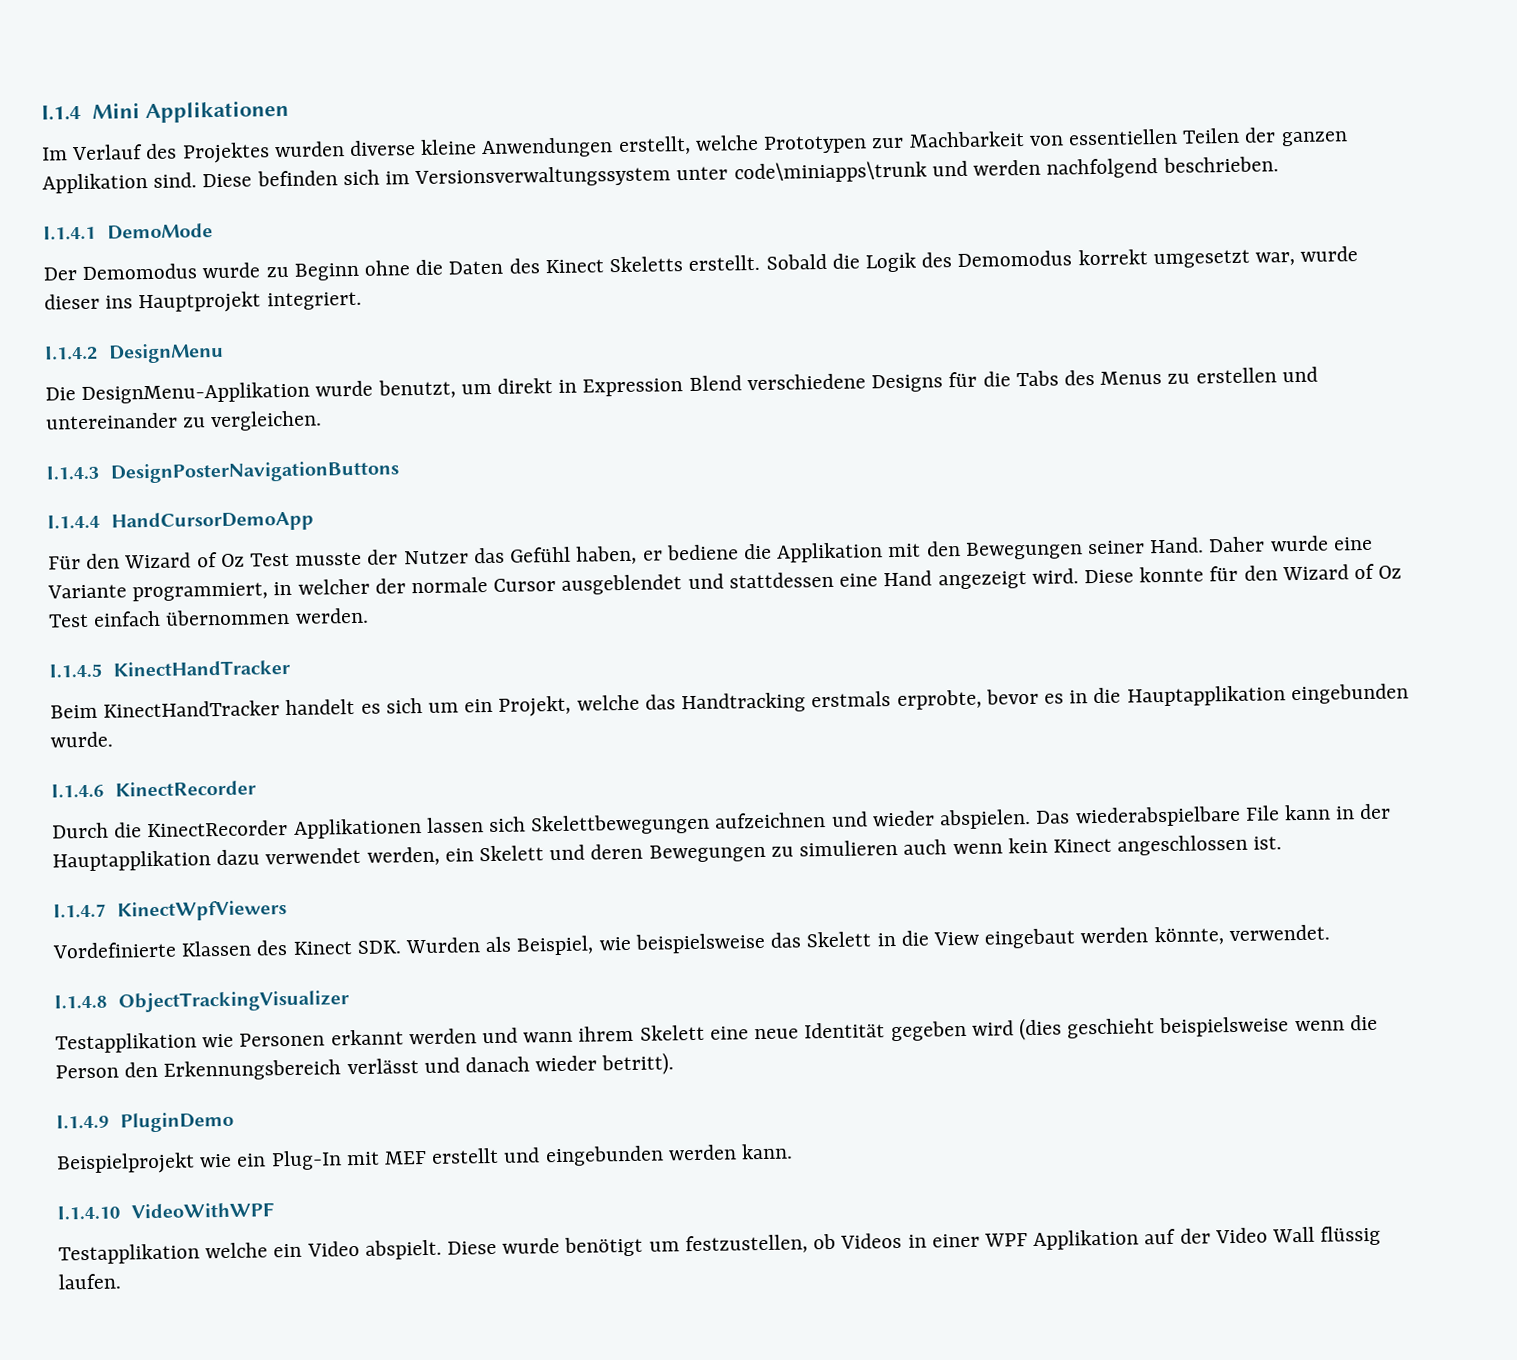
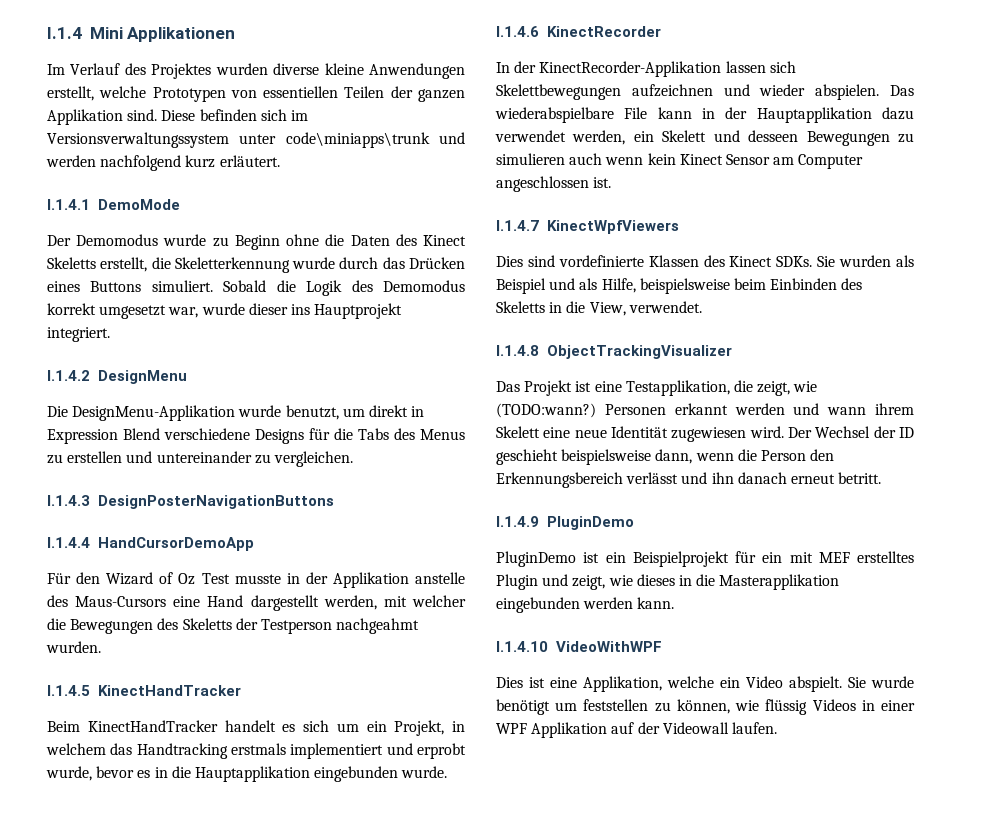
[871,131,1025,149] zur Machbarkeit -> (226, 94) none
[1162,156,1279,173] beschrieben. -> [185,155,280,168] kurz erläutert.
[688,254,761,271] erstellt. -> [100,257,465,273] [47,280,213,292] erstellt, die Skeletterkennung wurde durch das Drücken eines Buttons simuliert.
[367,535,1373,565] [47,563,1403,602] [48,607,369,628] der Nutzer das Gefühl haben, er bediene die Applikation mit den Bewegungen seiner Hand. Daher wurde eine Variante programmiert, in welcher der normale Cursor ausgeblendet und stattdessen eine Hand angezeigt wird. Diese konnte für den Wizard of Oz Test einfach übernommen werden. -> [286,572,465,588] [47,595,467,611] [47,618,420,634] [46,641,101,653] in der Applikation anstelle des Maus-Cursors eine Hand dargestellt werden, mit welcher die Bewegungen des Skeletts der Testperson nachgeahmt wurden.
[576,694,640,711] welche -> [452,721,465,732] [46,743,106,755] in welchem
[896,689,982,710] erprobte, -> [290,743,466,759] [46,766,92,781] implementiert und erprobt wurde,
[52,818,422,839] Durch die KinectRecorder Applikationen -> [496,61,722,77] In der KinectRecorder-Applikation
[590,843,644,860] deren -> [748,130,799,142] desseen
(1112, 845) none -> [725,154,864,169] Sensor am Computer
[52,924,1330,959] [54,990,350,1013] [55,1032,235,1054] Vordefinierte Klassen des Kinect SDK. Wurden als Beispiel, wie beispielsweise das Skelett in die View eingebaut werden könnte, verwendet. // I.1.4.8 ObjectTrackingVisualizer // Testapplikation wie -> [496,255,915,267] [496,278,863,294] [496,301,702,316] [496,345,732,359] [496,380,818,396] [496,403,596,418] Dies sind vordefinierte Klassen des Kinect SDKs. Sie wurden als Beispiel und als Hilfe, beispielsweise beim Einbinden des Skeletts in die View, verwendet. // I.1.4.8 ObjectTrackingVisualizer // Das Projekt ist eine Testapplikation, die zeigt, wie (TODO:wann?)
[890,1017,1062,1042] gegeben wird (dies -> [671,426,914,442] zugewiesen wird. Der Wechsel der ID
(1290, 1027) none -> [655,449,693,464] dann,
[465,1052,675,1076] [56,1111,234,1133] [56,1147,541,1175] danach wieder betritt). // I.1.4.9 PluginDemo // Beispielprojekt wie ein Plug-In mit MEF erstellt und -> [711,472,882,484] [496,516,634,530] [496,551,914,567] [496,574,840,590] ihn danach erneut betritt. // I.1.4.9 PluginDemo // PluginDemo ist ein Beispielprojekt für ein mit MEF erstelltes Plugin und zeigt, wie dieses in die Masterapplikation
[58,1243,200,1265] Testapplikation -> [496,676,662,692] Dies ist eine Applikation,
[447,1240,498,1255] Diese -> [848,677,866,688] Sie
[684,1233,837,1255] festzustellen, ob -> [583,699,808,715] feststellen zu können, wie flüssig
[1214,1225,1382,1246] Video Wall flüssig -> [662,722,729,734] Videowall

